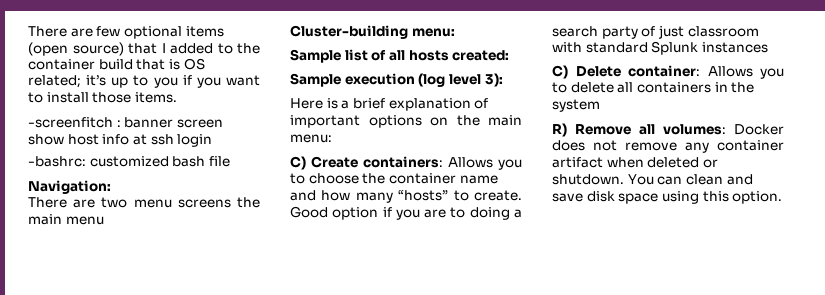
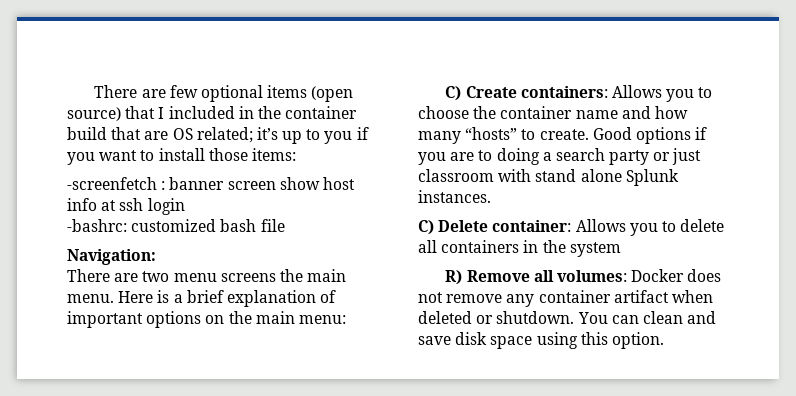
[170,43,233,54] added to -> [168,106,254,119] included in
[168,59,180,70] is -> [144,131,169,140] are
[134,92,177,103] [28,117,113,128] items. // -screenfitch -> [251,148,296,161] [67,177,157,190] items: // -screenfetch
[65,216,104,225] [290,25,455,39] [290,49,510,63] [290,73,503,87] menu // Cluster-building menu: // Sample list of all hosts created: // Sample execution (log level 3): // -> [67,294,114,303] menu.
[332,207,379,220] option -> [635,127,691,144] options
[641,26,656,37] of -> [653,152,671,161] or
[585,41,768,55] standard Splunk instances -> [535,169,679,186] [418,190,491,203] stand alone Splunk instances.

